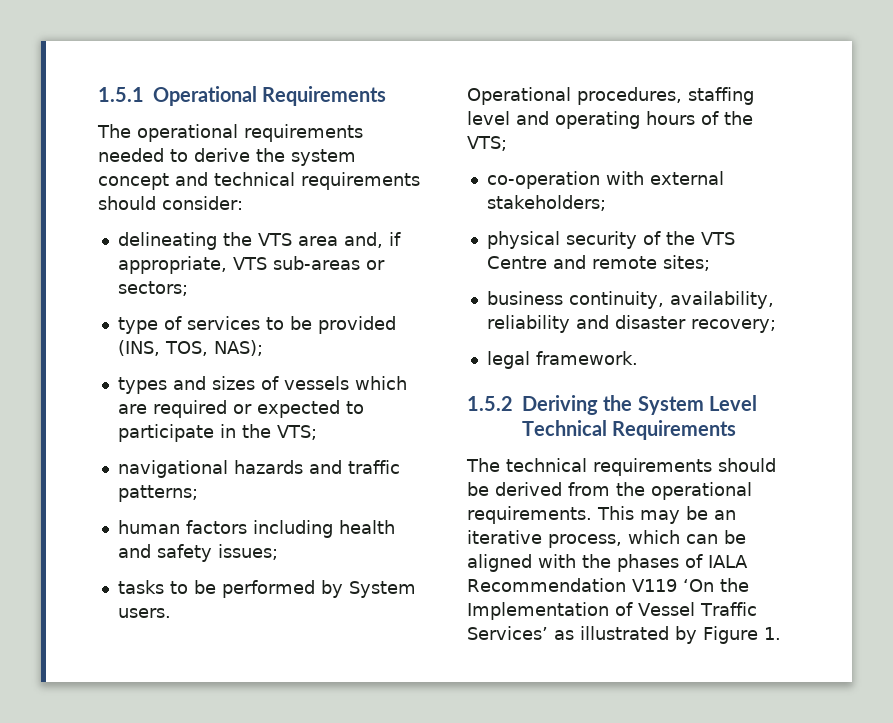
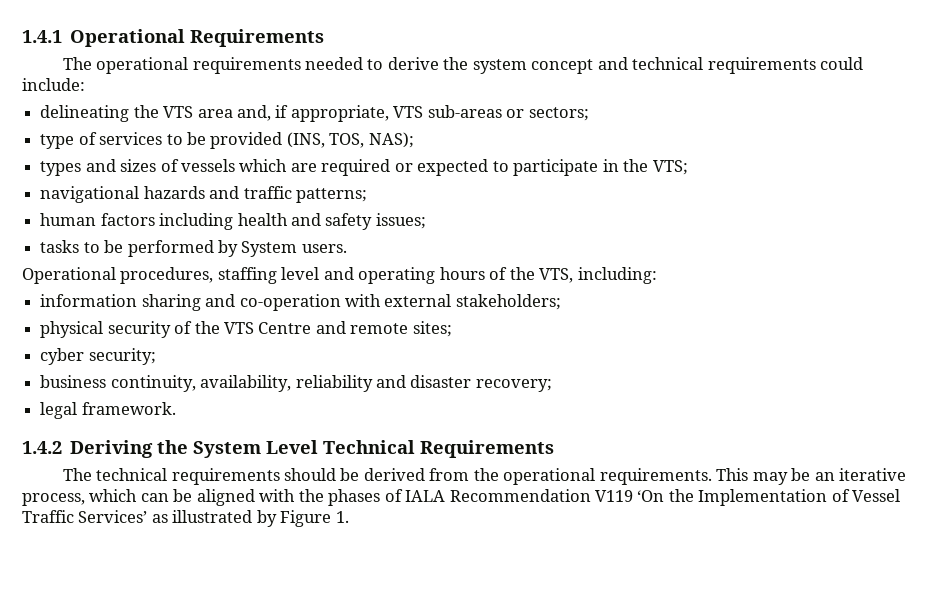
[98,87,144,102] 1.5.1 -> [22,30,62,43] 1.4.1
[98,196,243,210] should consider: -> [820,57,864,70] [22,78,85,91] could include:
[467,136,507,151] VTS; // -> [539,267,657,284] [40,294,236,311] VTS, including: // information sharing and
(710, 263) none -> [40,348,156,365] // cyber security;
[467,396,513,411] 1.5.2 -> [22,441,62,454] 1.4.2

